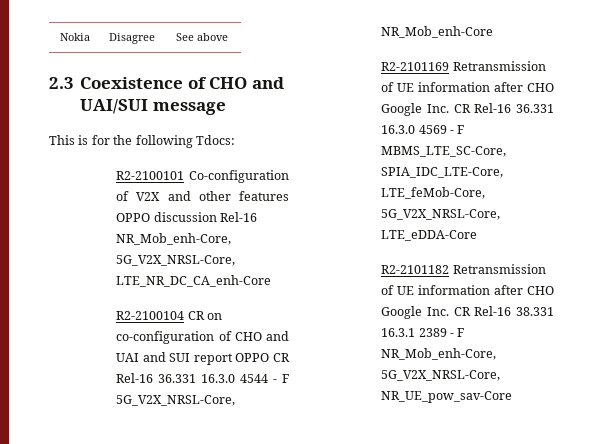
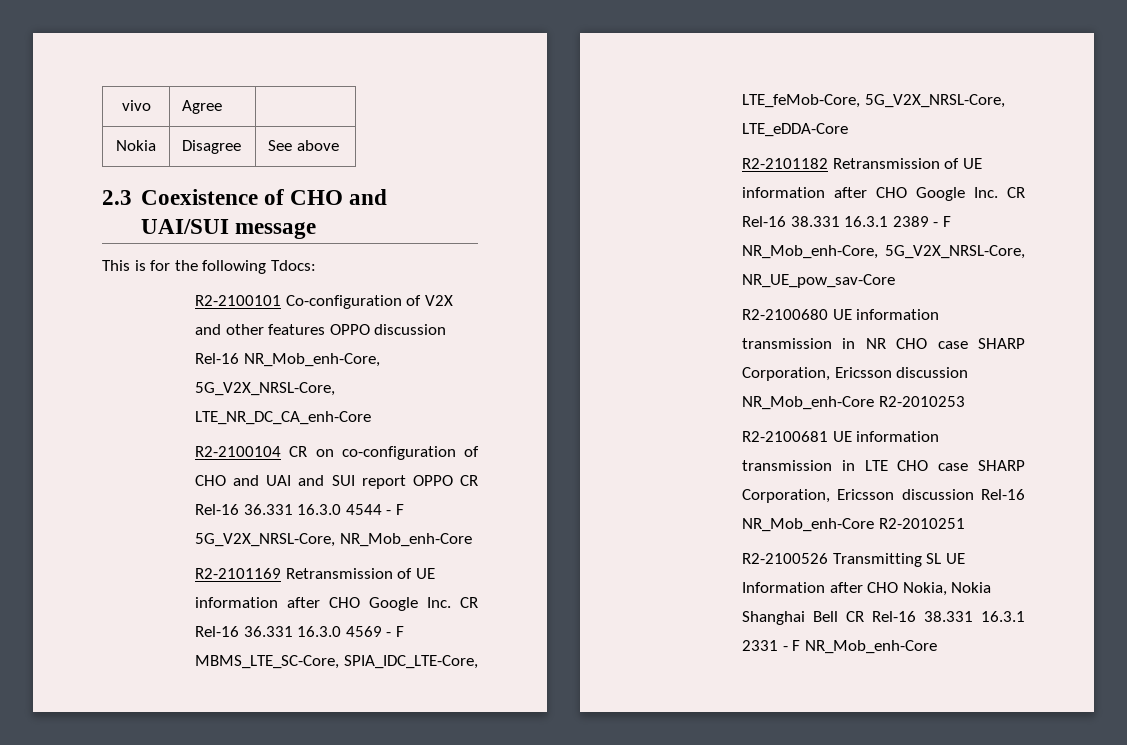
(59, 37) none -> [121,100,151,111] [182,100,223,114] vivo | Agree | //
(513, 397) none -> [741,309,940,320] [741,338,1025,349] [741,367,969,381] [741,396,965,410] [741,431,940,442] [741,460,1025,471] [741,489,1025,503] [741,518,965,532] [741,553,965,567] [741,582,992,596] [741,611,1025,625] [741,640,937,654] // R2-2100680 UE information transmission in NR CHO case SHARP Corporation, Ericsson discussion NR_Mob_enh-Core R2-2010253 // R2-2100681 UE information transmission in LTE CHO case SHARP Corporation, Ericsson discussion Rel-16 NR_Mob_enh-Core R2-2010251 // R2-2100526 Transmitting SL UE Information after CHO Nokia, Nokia Shanghai Bell CR Rel-16 38.331 16.3.1 2331 - F NR_Mob_enh-Core

